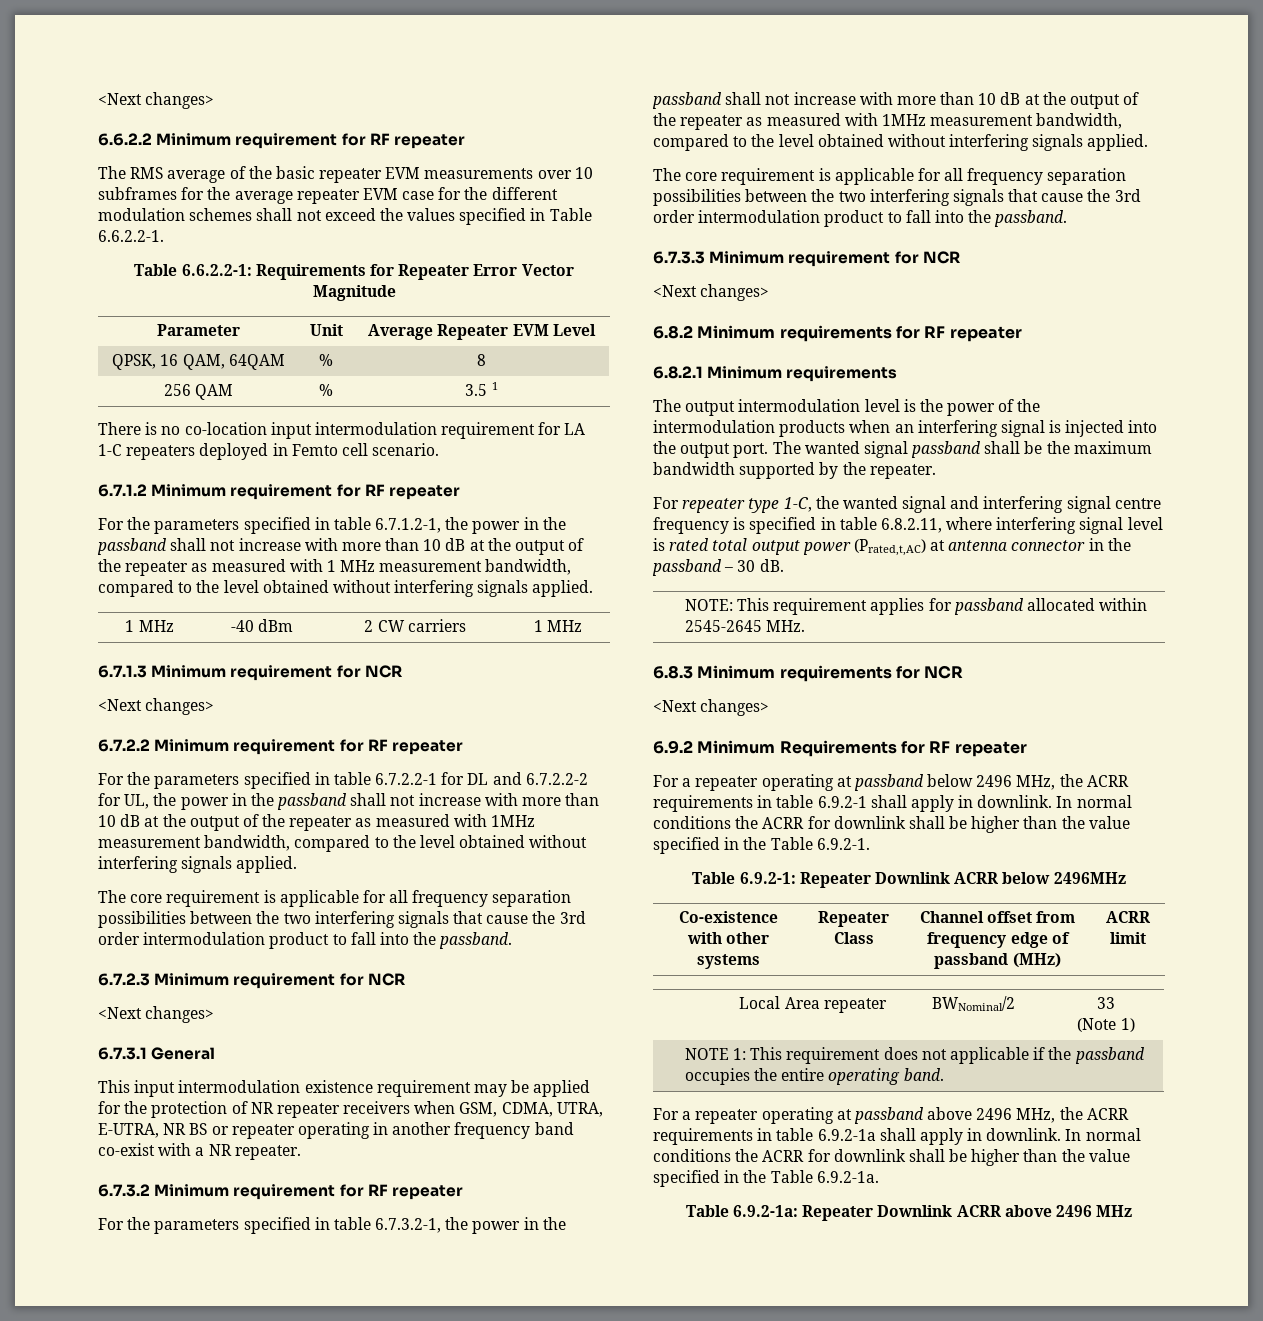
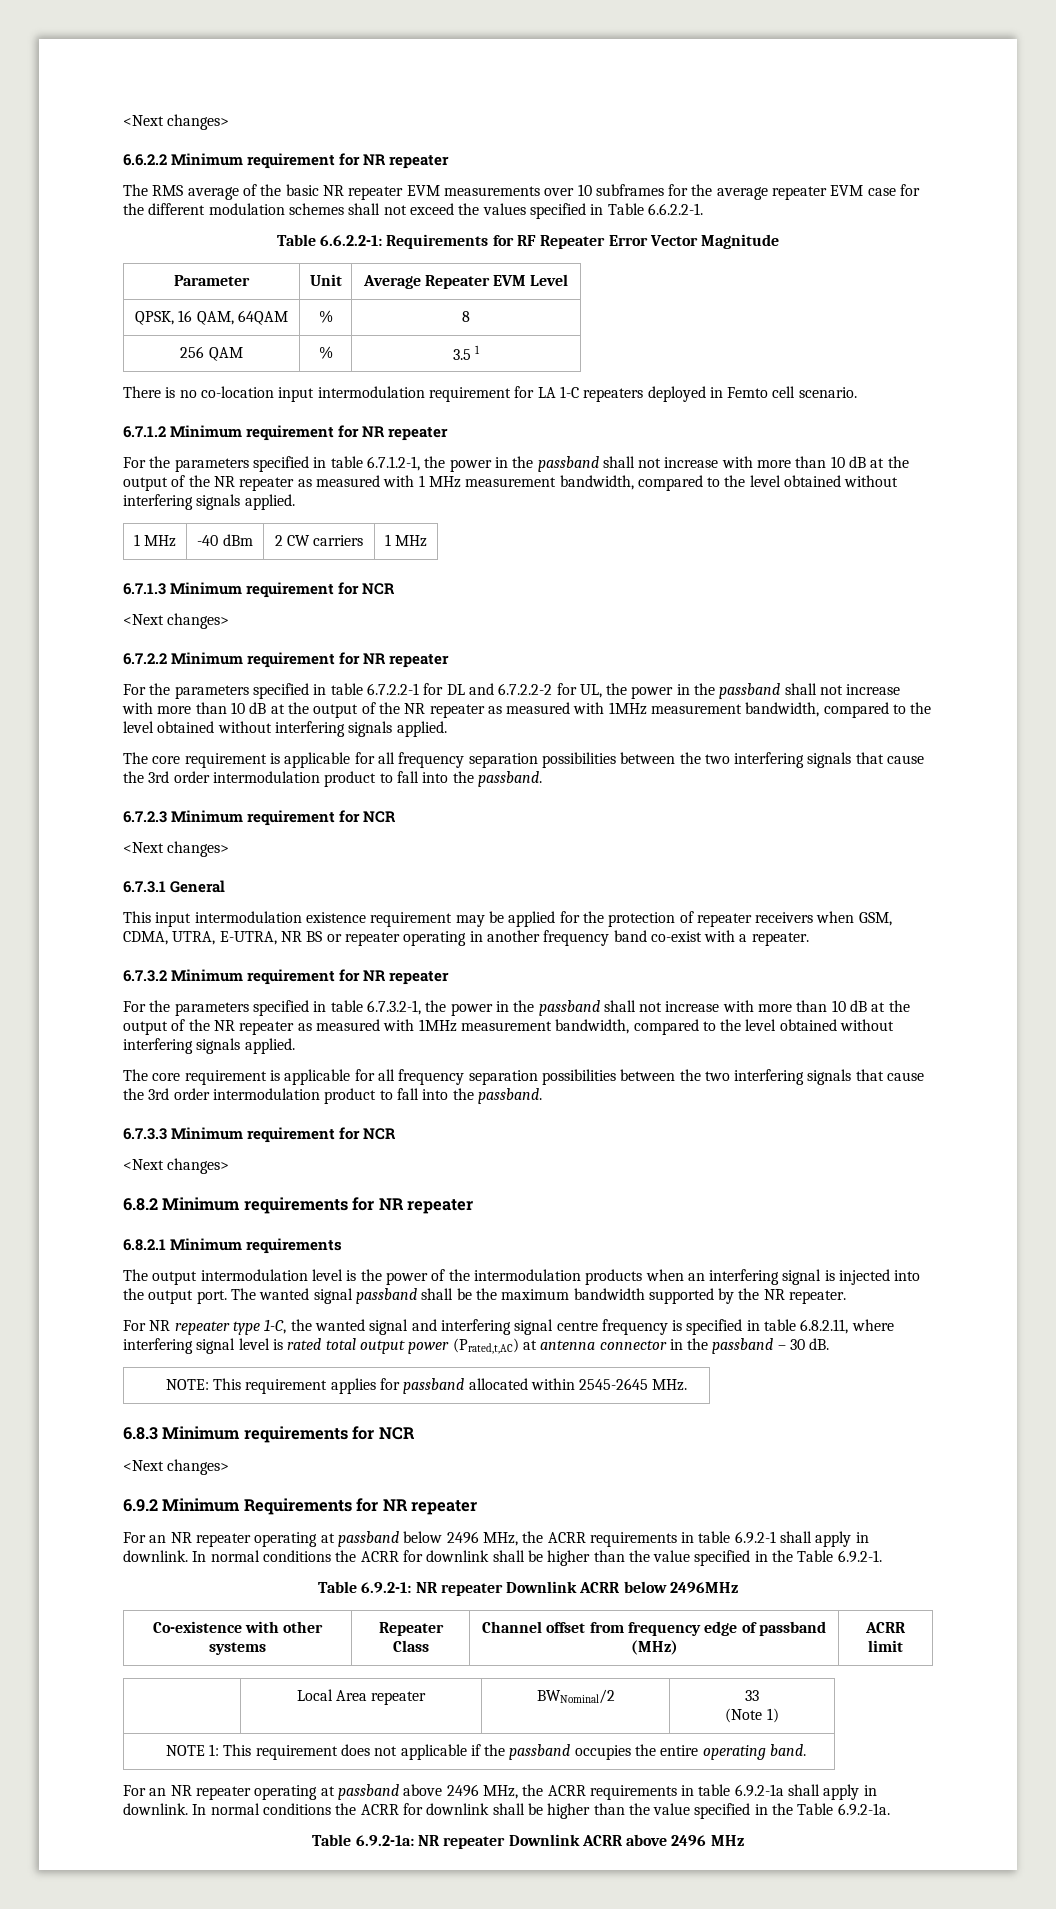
[369,133,390,145] RF -> [363,154,387,165] NR
(315, 172) none -> [322,185,344,196] NR
(394, 270) none -> [517,235,536,246] RF
[364,484,385,496] RF -> [362,426,386,437] NR
(121, 565) none -> [213,476,235,487] NR
[367,739,388,751] RF -> [363,653,387,664] NR
(286, 820) none -> [404,703,426,714] NR
[250,1102,274,1114] NR -> (694, 917) none
[208,1144,232,1156] NR -> (748, 938) none
[367,1184,388,1196] RF -> [363,970,387,981] NR
(676, 119) none -> [213,1020,235,1031] NR
[924,326,946,338] RF -> [378,1198,404,1210] NR
(866, 468) none -> [763,1289,785,1300] NR
(679, 503) none -> [149,1320,171,1331] NR
[929,741,1027,757] [653,775,692,787] RF repeater // For a -> [382,1499,478,1515] [123,1532,192,1543] NR repeater // For an NR
[799,872,871,888] Repeater -> [415,1582,503,1596] NR repeater
[682,1111,692,1120] a -> [149,1785,192,1796] an NR
[802,1205,874,1221] Repeater -> [417,1835,506,1849] NR repeater

